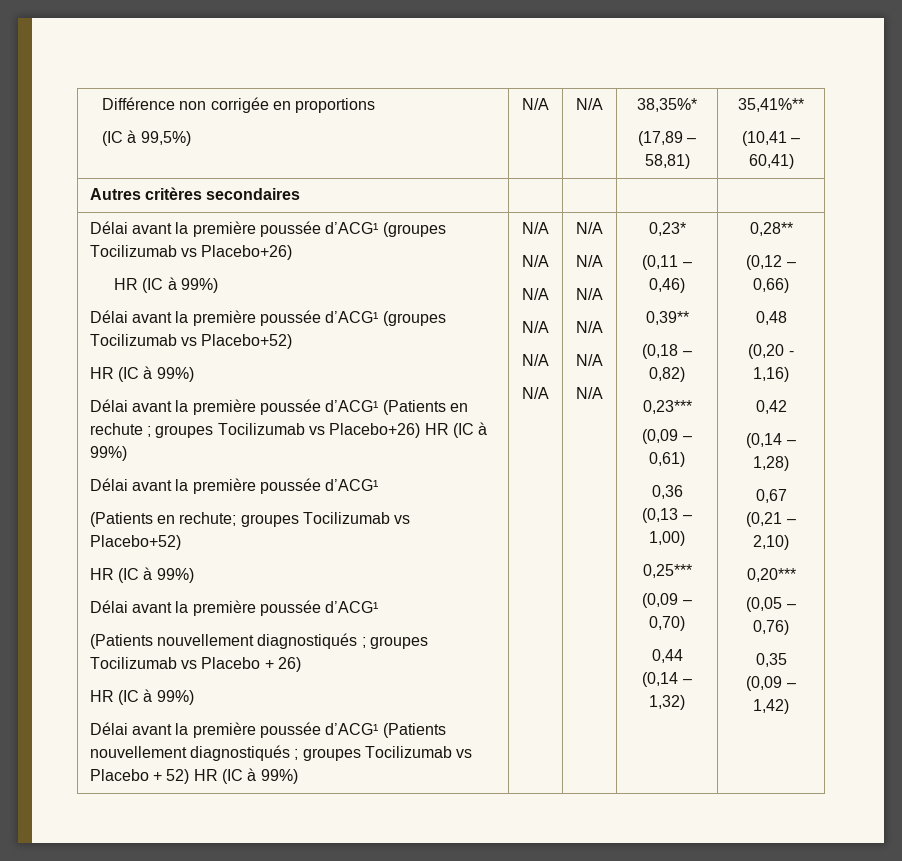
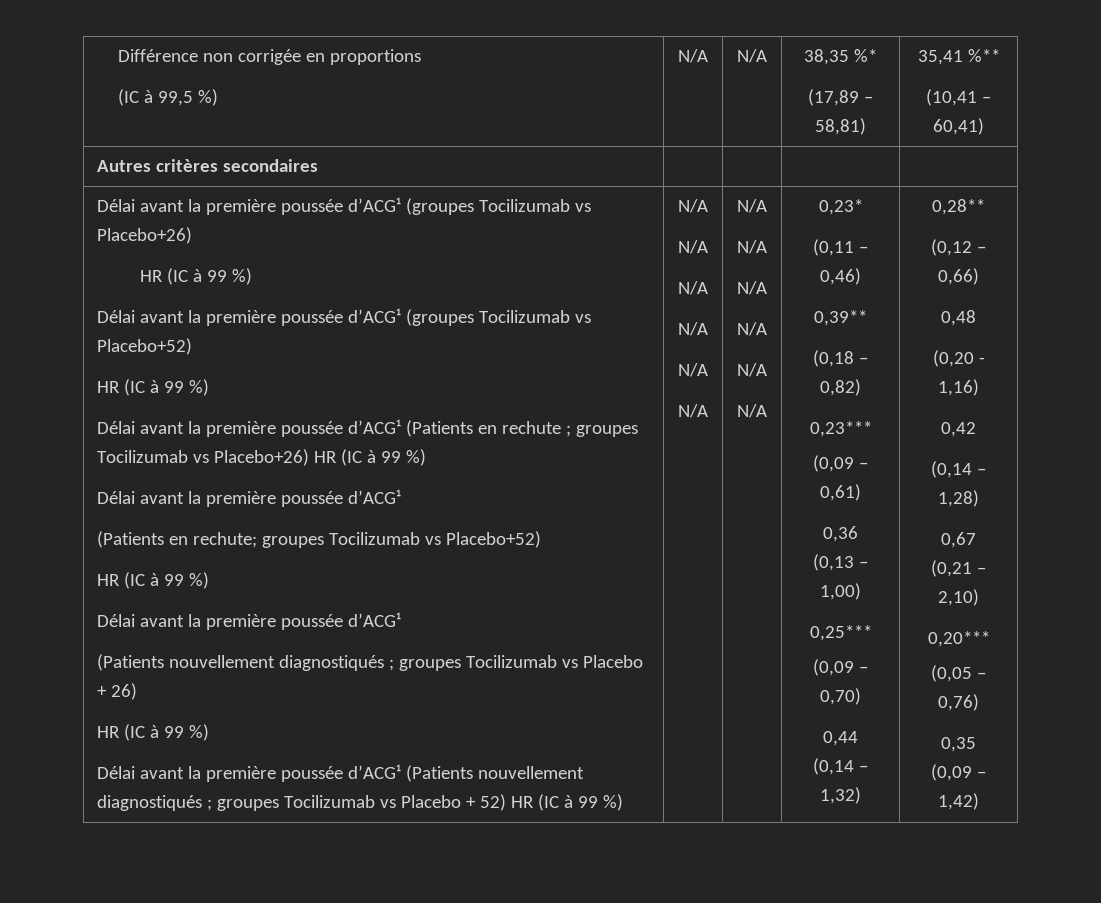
[140,131,191,146] 99,5%) -> [158,89,219,106] 99,5 %)
[637,98,697,112] 38,35%* -> [804,49,877,65] 38,35 %*
[738,98,804,112] 35,41%** -> [917,49,1000,65] 35,41 %**
[181,278,219,293] 99%) -> [206,268,252,285] 99 %)
[156,367,194,382] 99%) -> [163,379,209,396] 99 %)
[89,446,127,461] 99%) -> [380,449,426,466] 99 %)
[156,568,194,583] 99%) -> [163,572,209,589] 99 %)
[156,690,194,705] 99%) -> [163,724,209,741] 99 %)
[260,769,298,784] 99%) -> [577,794,623,811] 99 %)

